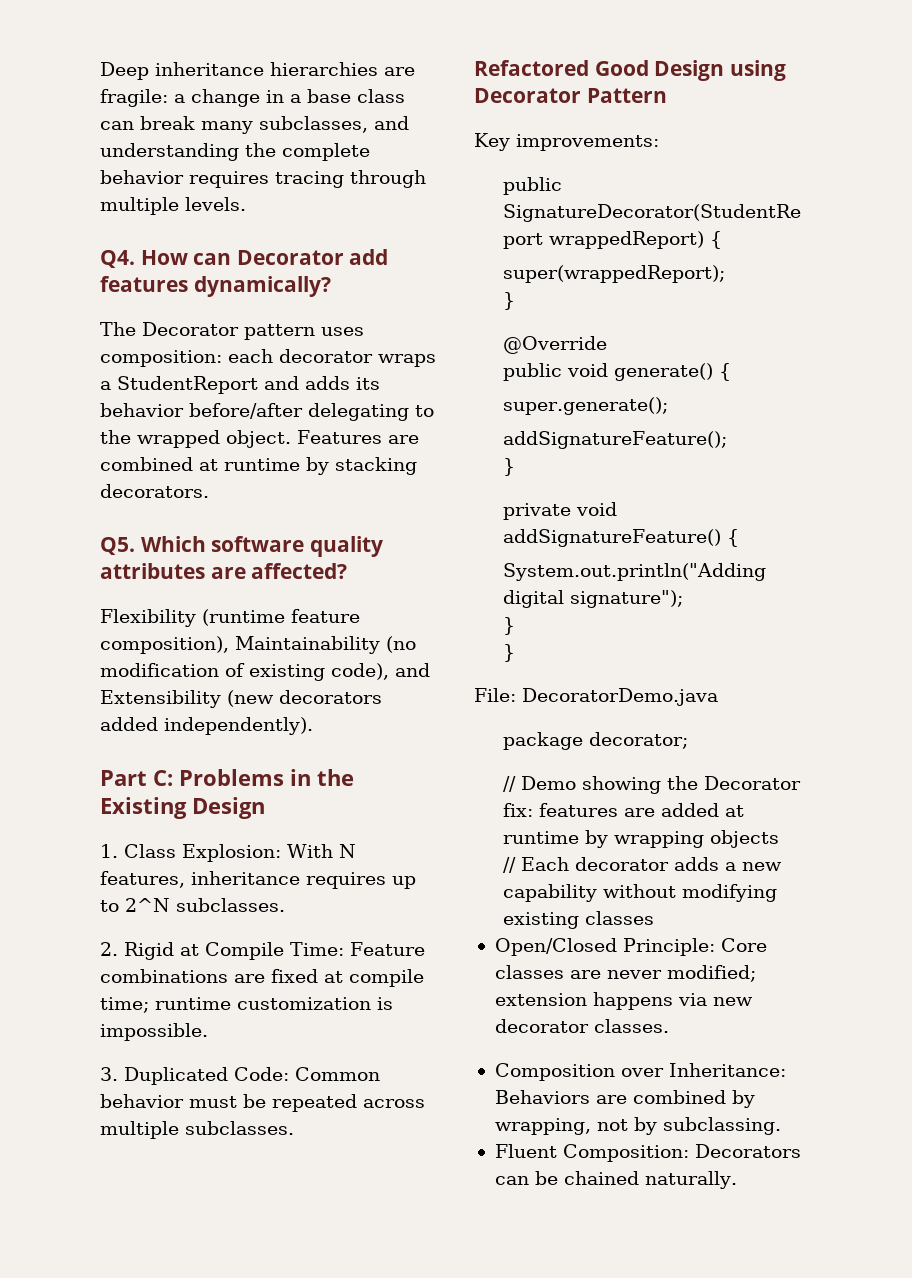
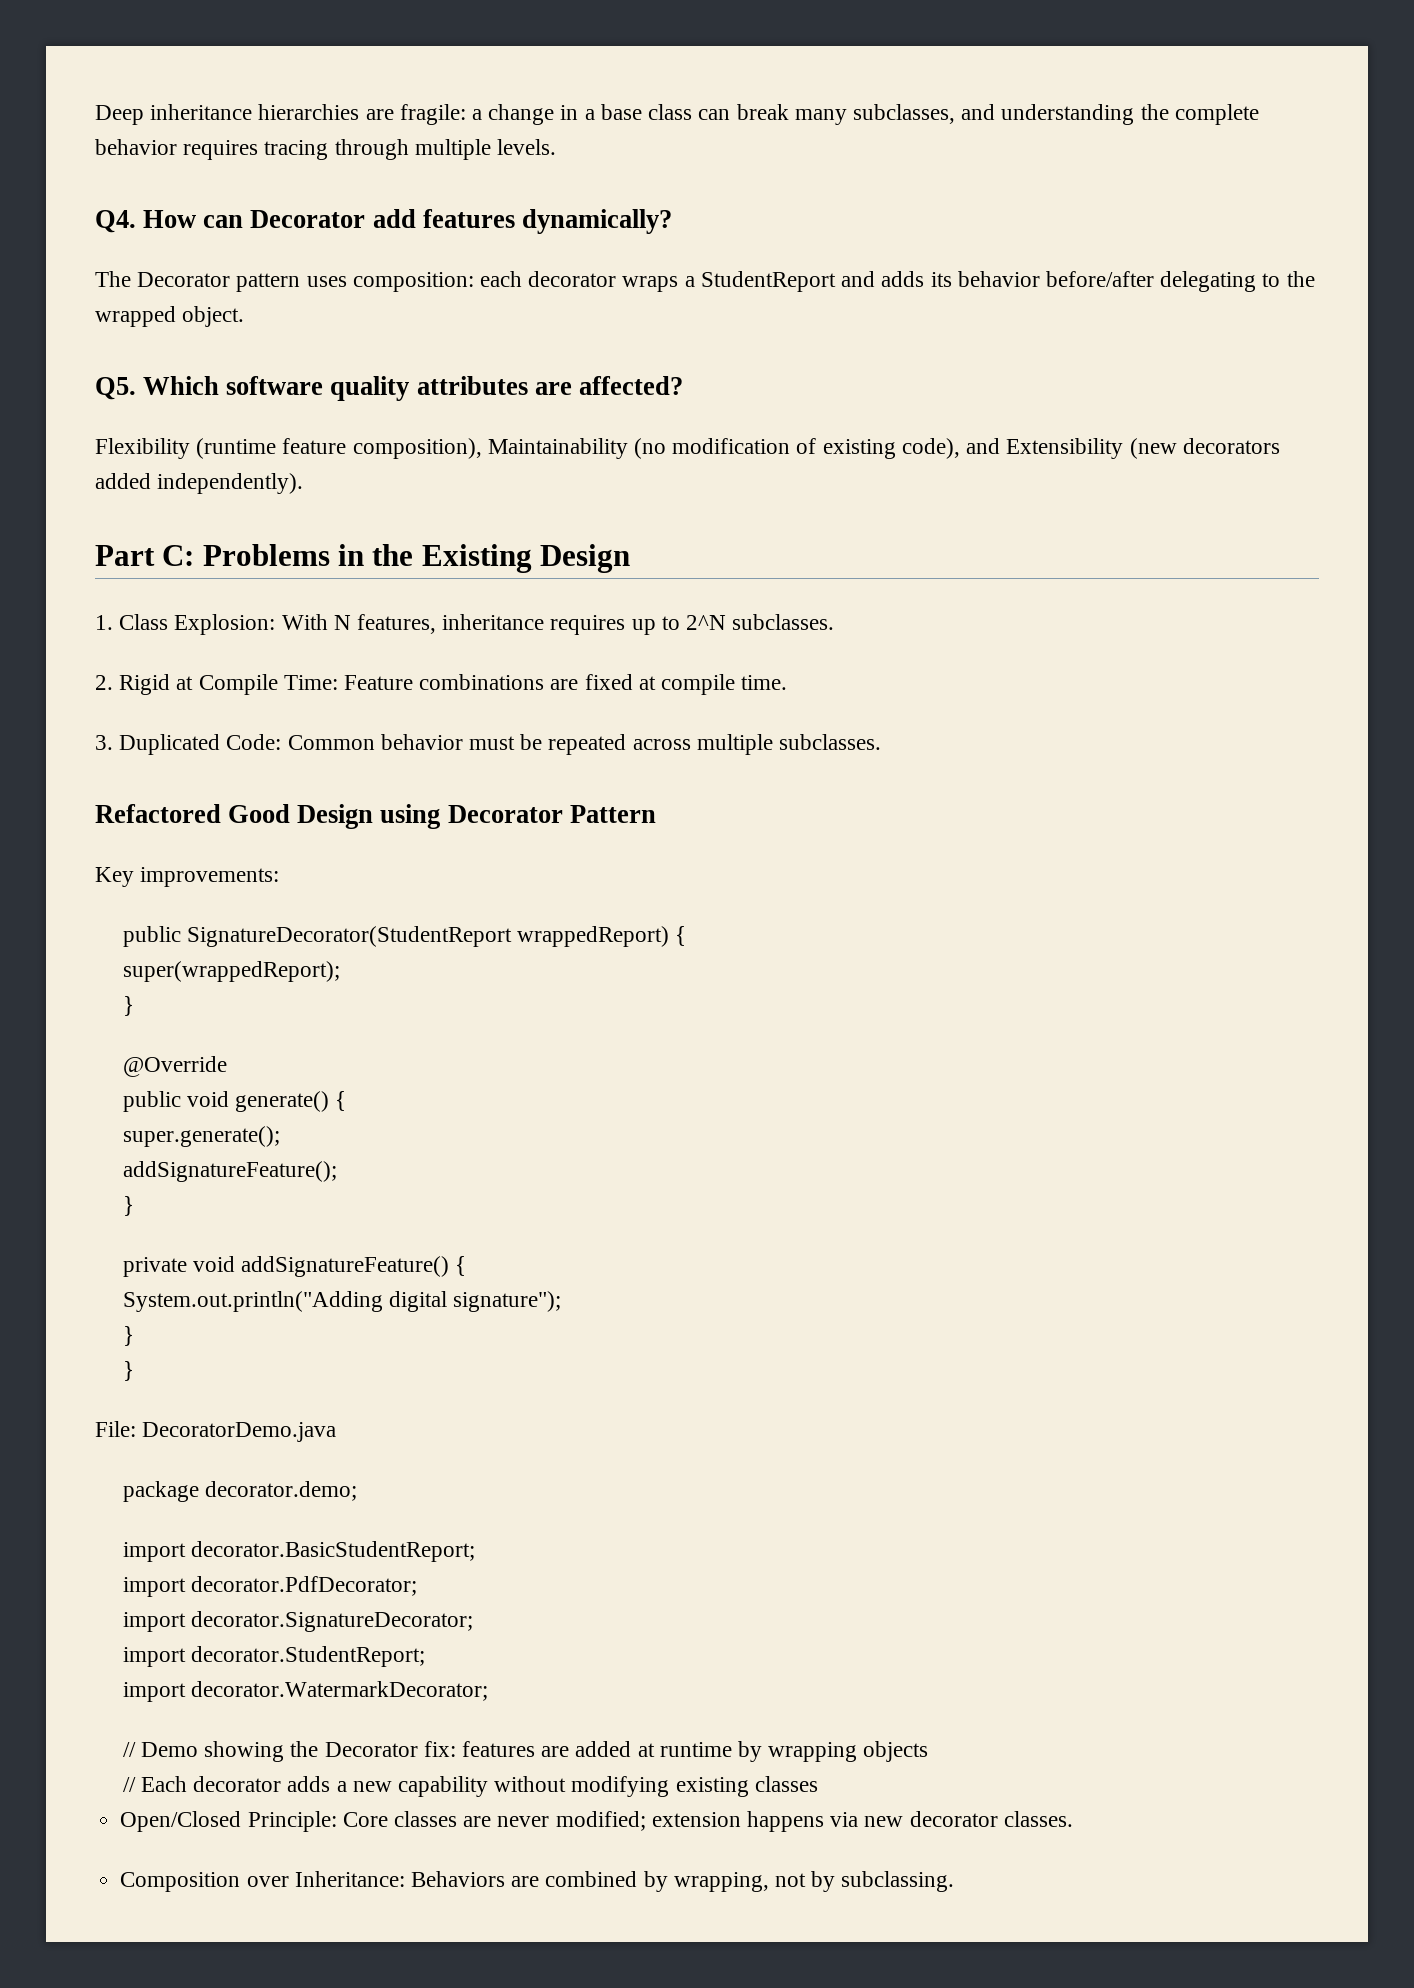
[297,430,419,444] [100,457,417,475] [100,484,209,498] Features are combined at runtime by stacking decorators. -> (245, 316) none
[100,997,393,1013] [100,1023,208,1041] time; runtime customization is impossible. -> [741,675,788,690] time.
[589,732,689,749] decorator; -> [204,1481,357,1501] [122,1541,475,1562] [122,1576,417,1597] [122,1611,473,1632] [122,1646,425,1667] [122,1681,488,1702] decorator.demo; // import decorator.BasicStudentReport; // import decorator.PdfDecorator; // import decorator.SignatureDecorator; // import decorator.StudentReport; // import decorator.WatermarkDecorator;
[494,1144,801,1162] [494,1171,737,1189] // Fluent Composition: Decorators can be chained naturally. -> (955, 1881) none

